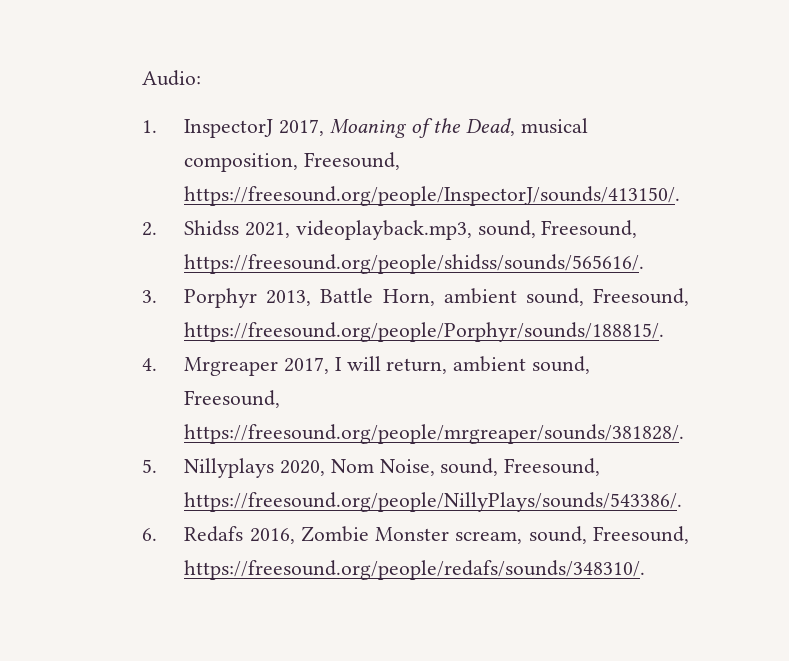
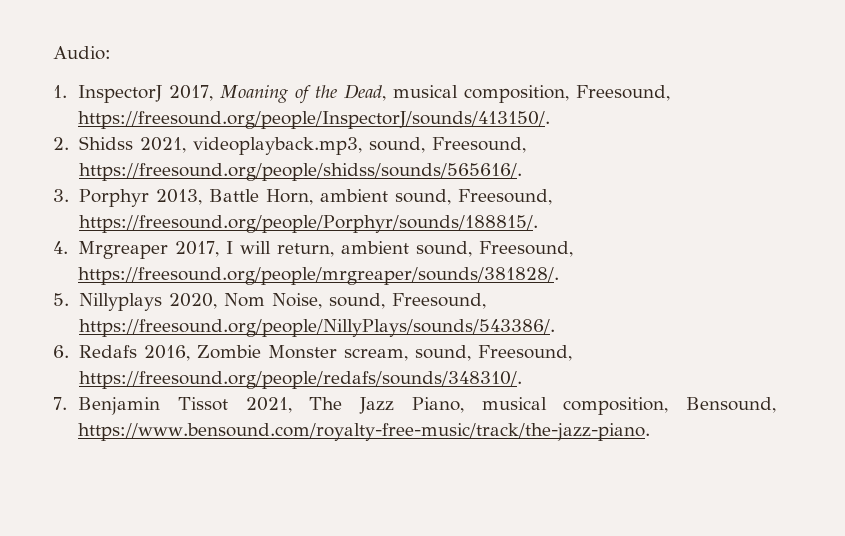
(646, 570) none -> [53,397,776,415] [78,423,651,441] // 7. Benjamin Tissot 2021, The Jazz Piano, musical composition, Bensound, https://www.bensound.com/royalty-free-music/track/the-jazz-piano.

